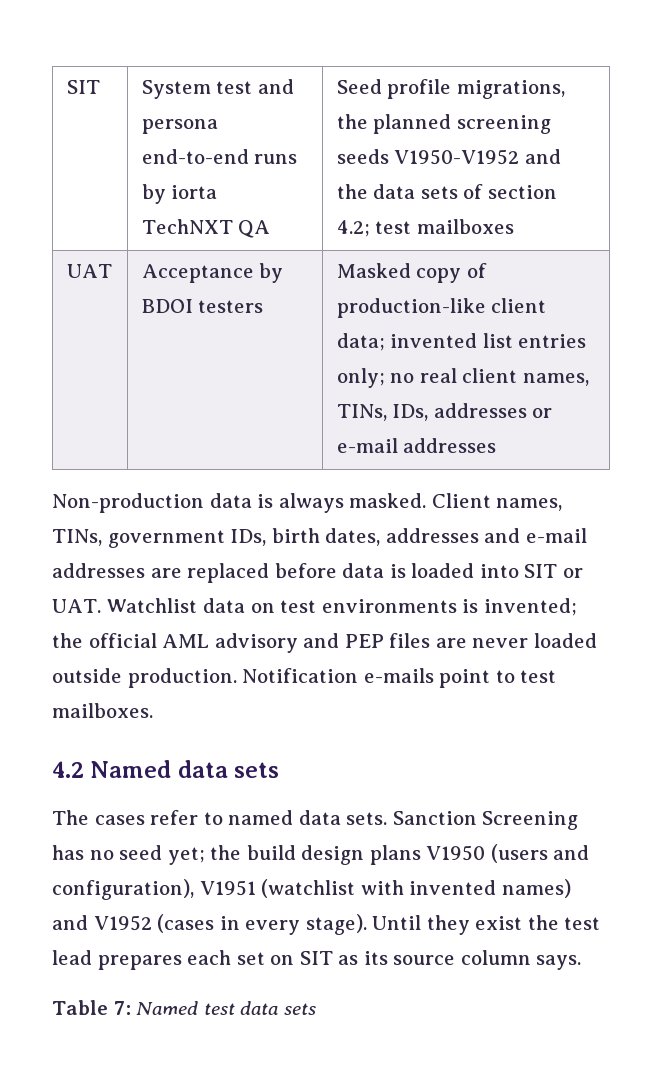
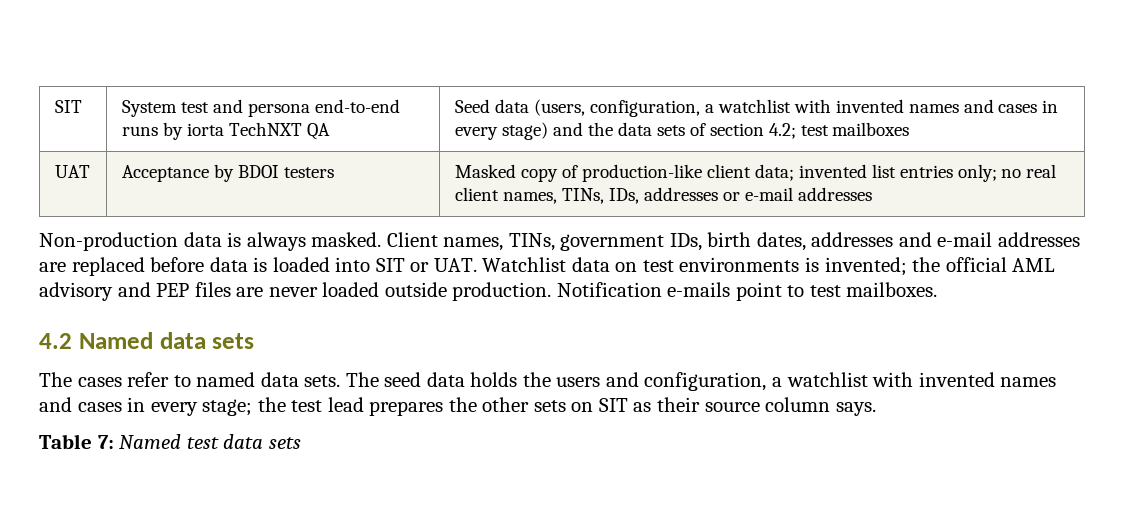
[387,79,565,99] [336,114,551,134] [336,149,520,165] profile migrations, the planned screening seeds V1950-V1952 -> [494,99,1059,117] [454,122,548,140] data (users, configuration, a watchlist with invented names and cases in every stage)
[392,811,579,830] [52,844,590,865] [52,879,571,900] [52,914,523,935] Sanction Screening has no seed yet; the build design plans V1950 (users and configuration), V1951 (watchlist with invented names) and V1952 (cases in every stage). Until they exist -> [345,372,1057,391] [39,397,253,416] The seed data holds the users and configuration, a watchlist with invented names and cases in every stage;
[187,950,265,965] each set -> [448,397,566,412] the other sets
[363,951,388,965] its -> [657,397,701,412] their

